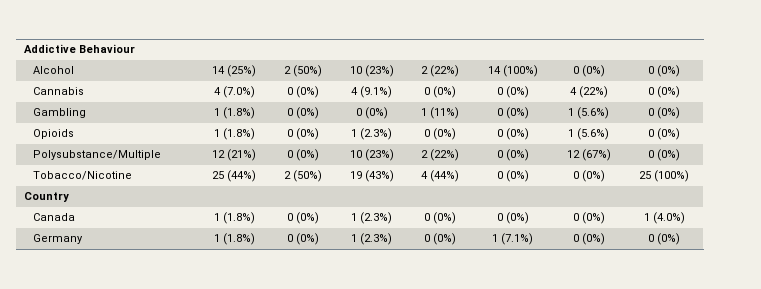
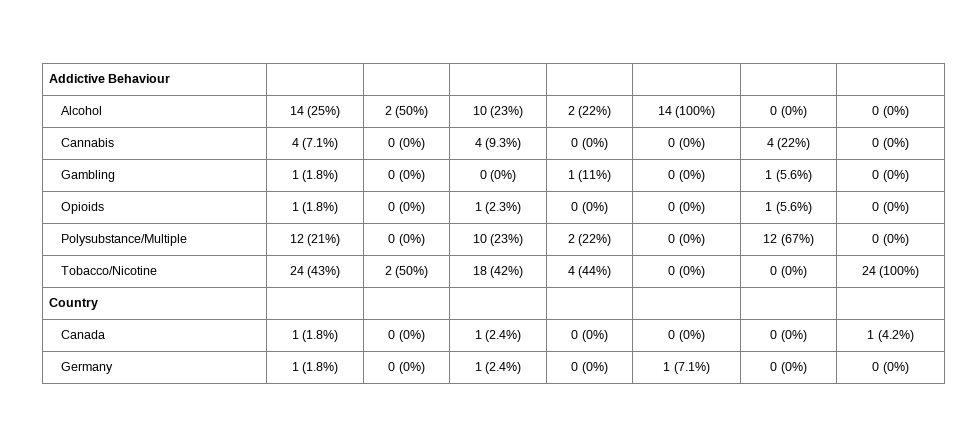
[222,86,255,98] [287,86,319,98] [351,86,392,98] (7.0%) | 0 (0%) | 4 (9.1%) -> [302,138,339,150] [388,138,425,150] [474,138,522,150] (7.1%) | 0 (0%) | 4 (9.3%)
[212,170,256,182] [284,170,322,182] [349,170,394,182] 25 (44%) | 2 (50%) | 19 (43%) -> [289,266,341,278] [384,266,429,278] [472,266,524,278] 24 (43%) | 2 (50%) | 18 (42%)
[639,171,651,179] 25 -> [861,266,876,275] 24
[360,212,392,224] (2.3%) -> [485,330,522,342] (2.4%)
[652,212,685,224] (4.0%) -> [877,330,914,342] (4.2%)
[360,233,392,245] (2.3%) -> [485,362,522,374] (2.4%)

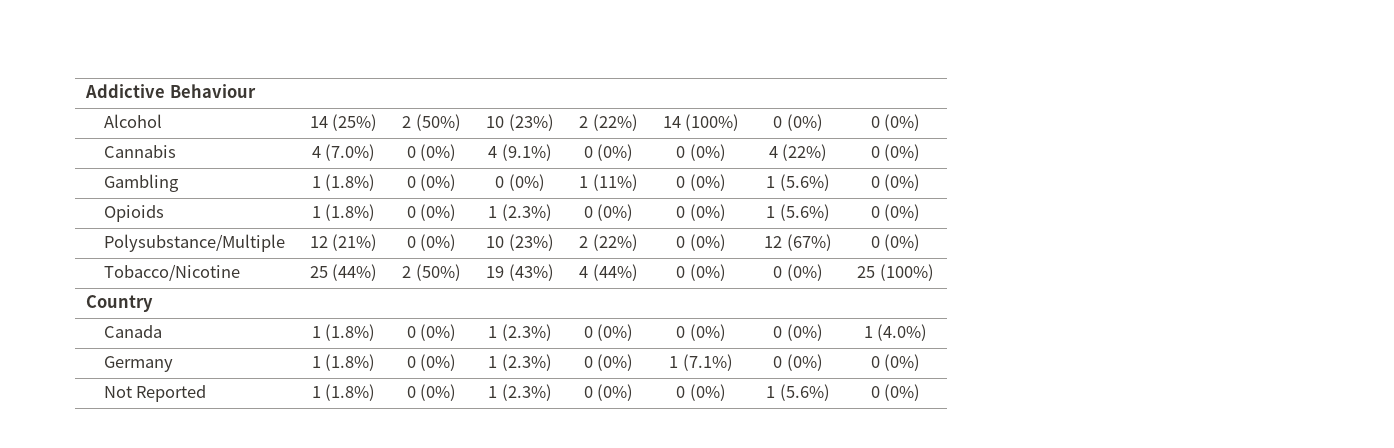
[302,138,339,150] [388,138,425,150] [474,138,522,150] (7.1%) | 0 (0%) | 4 (9.3%) -> [325,144,376,161] [406,144,457,161] [488,144,552,161] (7.0%) | 0 (0%) | 4 (9.1%)
[289,266,341,278] [384,266,429,278] [472,266,524,278] 24 (43%) | 2 (50%) | 18 (42%) -> [309,264,378,281] [402,264,461,281] [486,264,554,281] 25 (44%) | 2 (50%) | 19 (43%)
[861,266,876,275] 24 -> [857,266,876,278] 25
[485,330,522,342] (2.4%) -> [501,324,552,341] (2.3%)
[877,330,914,342] (4.2%) -> [877,324,928,341] (4.0%)
[485,362,522,374] (2.4%) -> [501,354,552,371] (2.3%)
(909, 368) none -> [103,385,207,402] [311,384,376,401] [406,384,457,401] [488,384,552,401] [583,384,634,401] [676,384,726,401] [766,384,830,401] [870,384,921,401] // Not Reported | 1 (1.8%) | 0 (0%) | 1 (2.3%) | 0 (0%) | 0 (0%) | 1 (5.6%) | 0 (0%)

